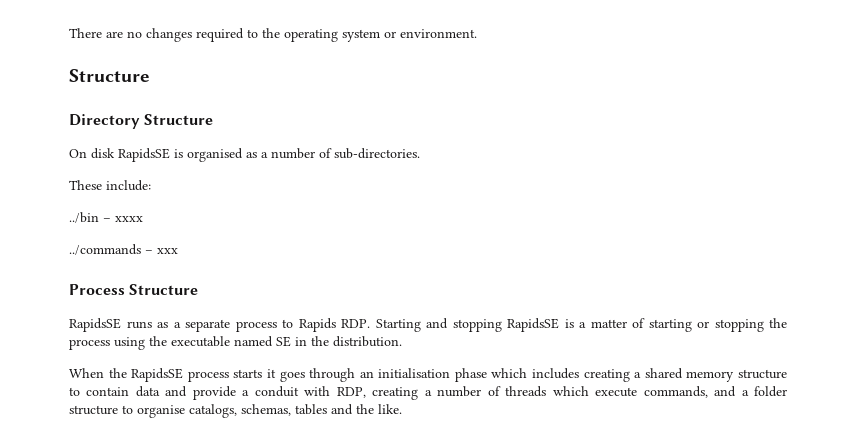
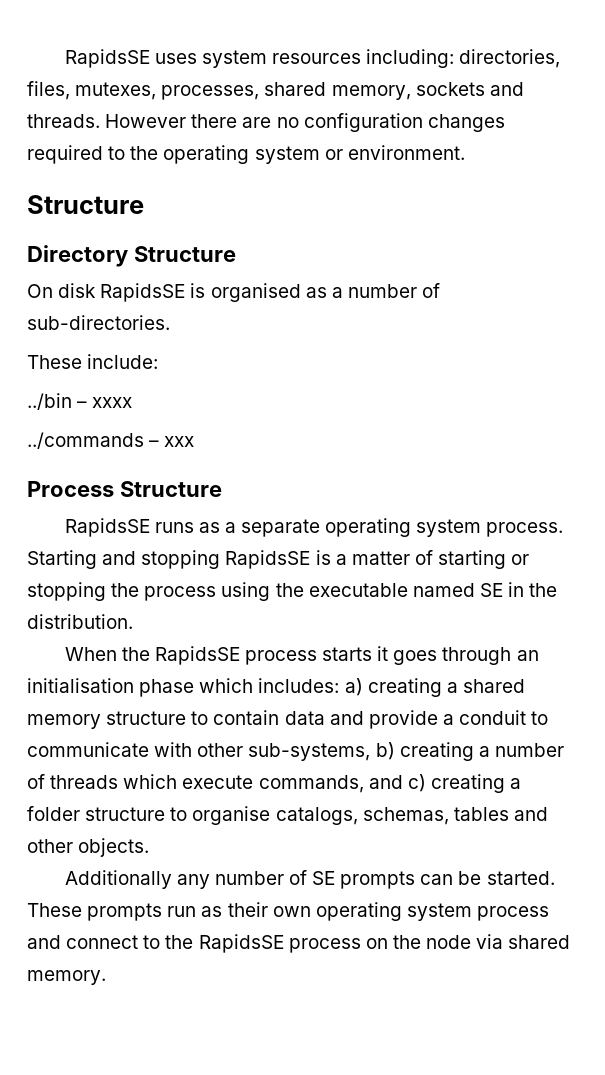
[69,28,102,38] There -> [64,49,561,68] [27,81,524,100] [27,114,238,128] RapidsSE uses system resources including: directories, files, mutexes, processes, shared memory, sockets and threads. However there
(142, 34) none -> [303,113,423,132] configuration
[235,318,370,332] process to Rapids RDP. -> [325,518,564,537] operating system process.
[532,368,580,379] includes -> [258,678,363,696] includes: a)
[304,386,366,398] with RDP, -> [531,711,549,725] [27,742,395,761] to communicate with other sub-systems, b)
(737, 391) none -> [407,774,505,793] c) creating
[356,404,402,414] the like. -> [27,838,150,857] [64,870,555,889] [27,902,550,921] [27,934,571,953] [27,970,106,985] other objects. // Additionally any number of SE prompts can be started. These prompts run as their own operating system process and connect to the RapidsSE process on the node via shared memory.

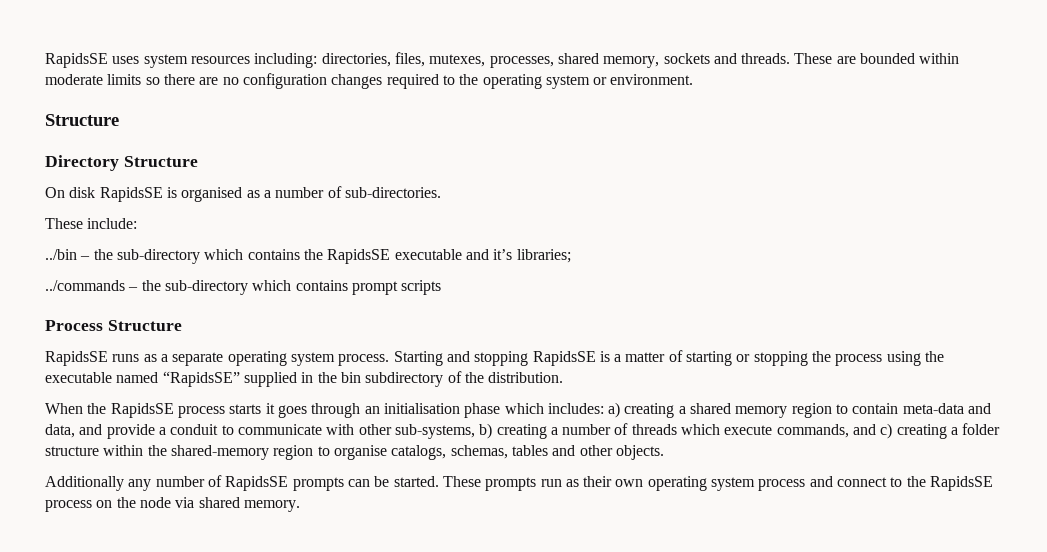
[105,114,187,128] However -> [794,53,960,64] [45,74,160,85] These are bounded within moderate limits so
[92,397,133,408] [27,432,195,449] xxxx // ../commands – xxx -> [93,249,571,264] [45,280,442,295] the sub-directory which contains the RapidsSE executable and it’s libraries; // ../commands – the sub-directory which contains prompt scripts
[479,582,525,597] SE in -> [162,371,462,387] “RapidsSE” supplied in the bin subdirectory of
[106,711,187,725] structure -> [791,403,832,418] region
[284,711,325,725] data -> [902,403,992,414] [45,424,75,438] meta-data and data,
(166, 814) none -> [103,445,314,460] within the shared-memory region
[312,871,336,885] SE -> [225,476,289,491] RapidsSE

